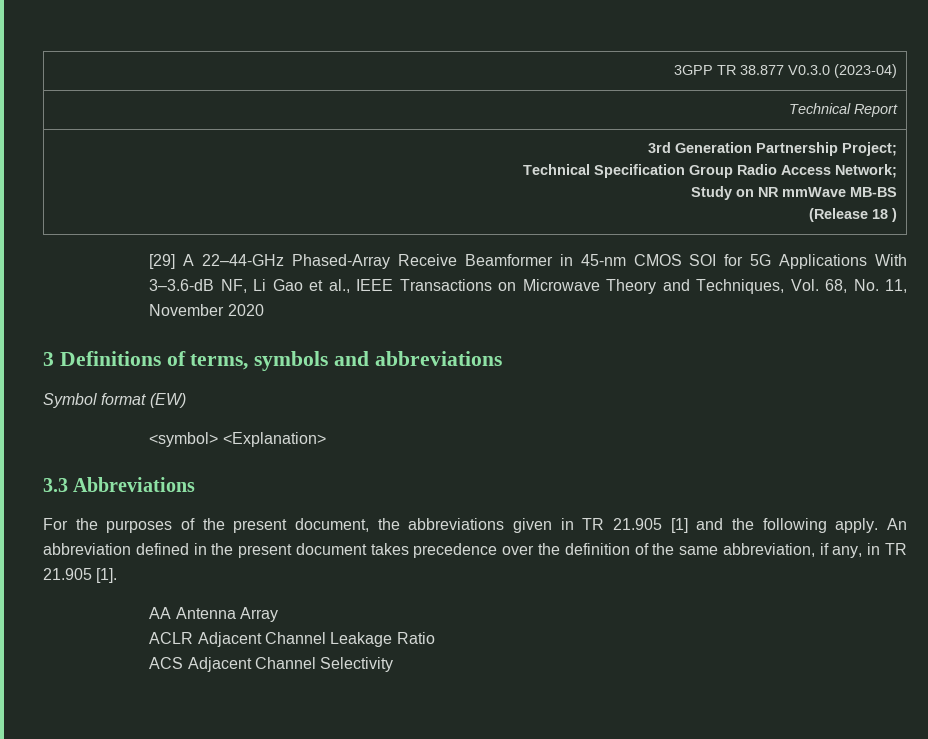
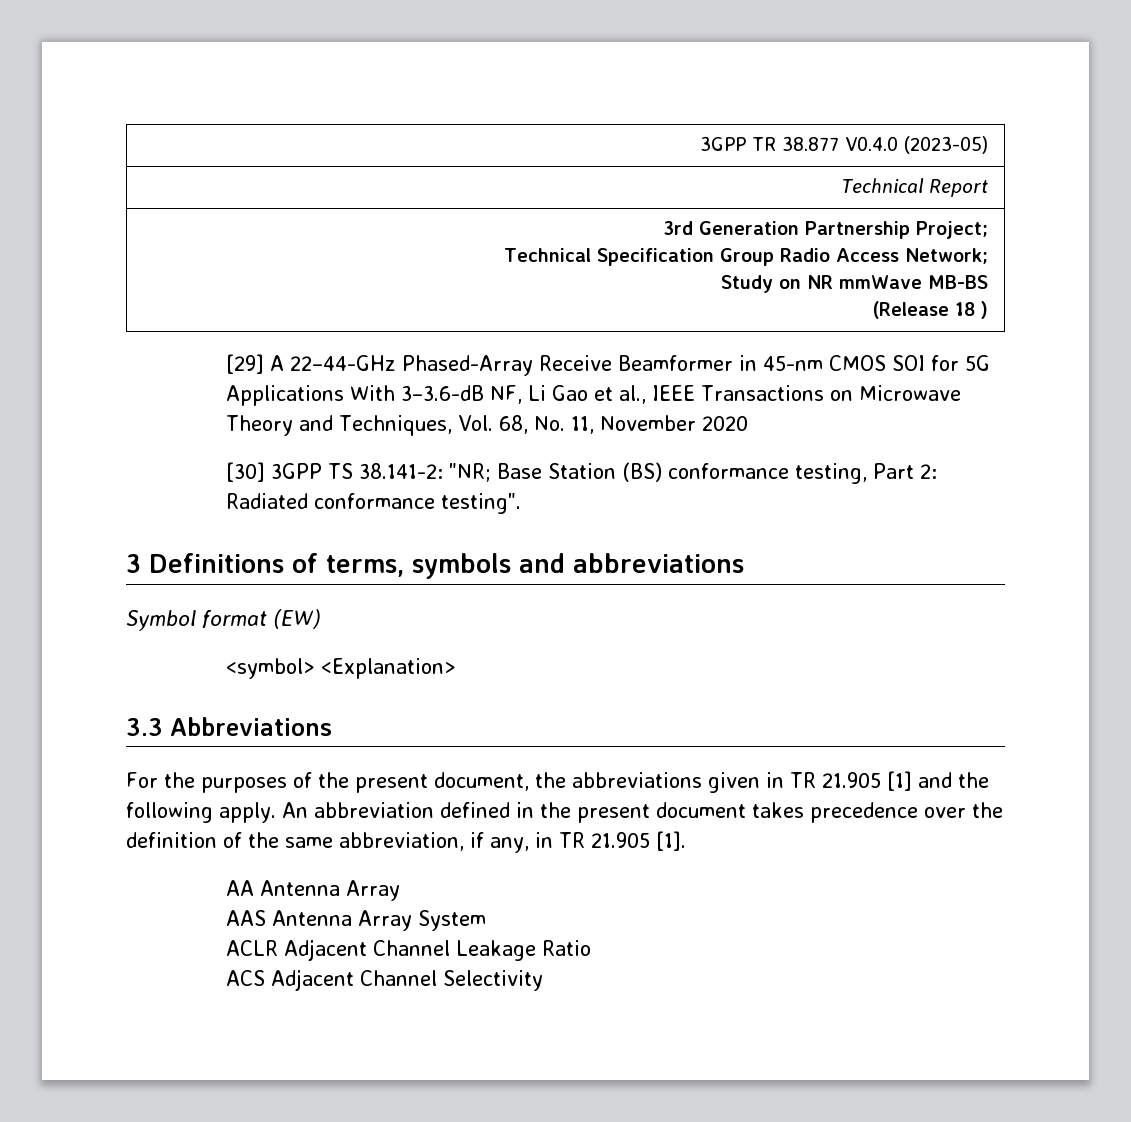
[788,64,898,78] V0.3.0 (2023-04) -> [845,136,989,154] V0.4.0 (2023-05)
(264, 310) none -> [225,462,937,484] [225,493,521,514] // [30] 3GPP TS 38.141-2: "NR; Base Station (BS) conformance testing, Part 2: Radiated conformance testing".
(279, 614) none -> [225,910,486,931] // AAS Antenna Array System

